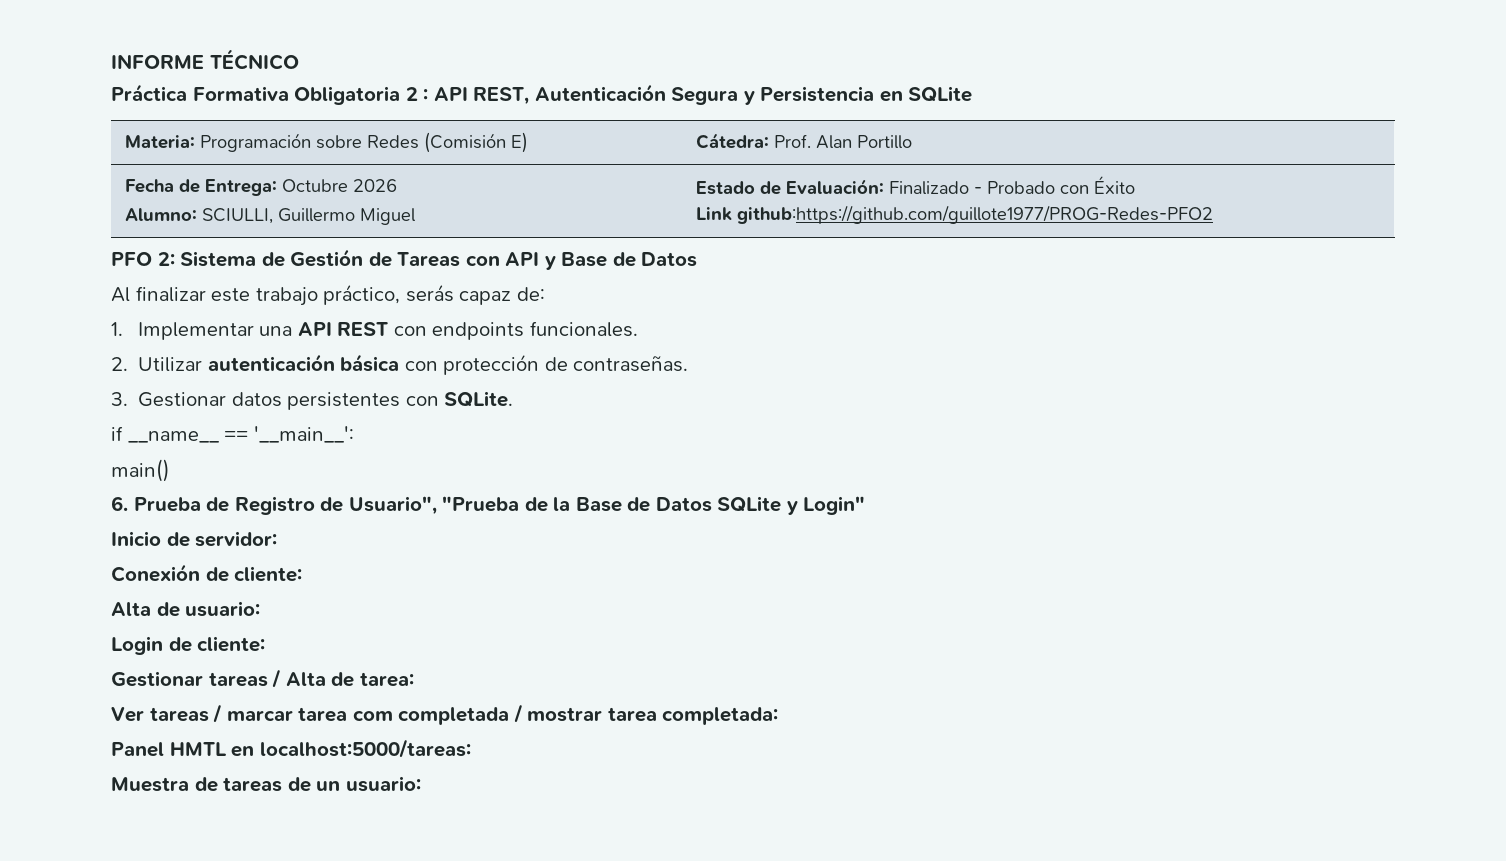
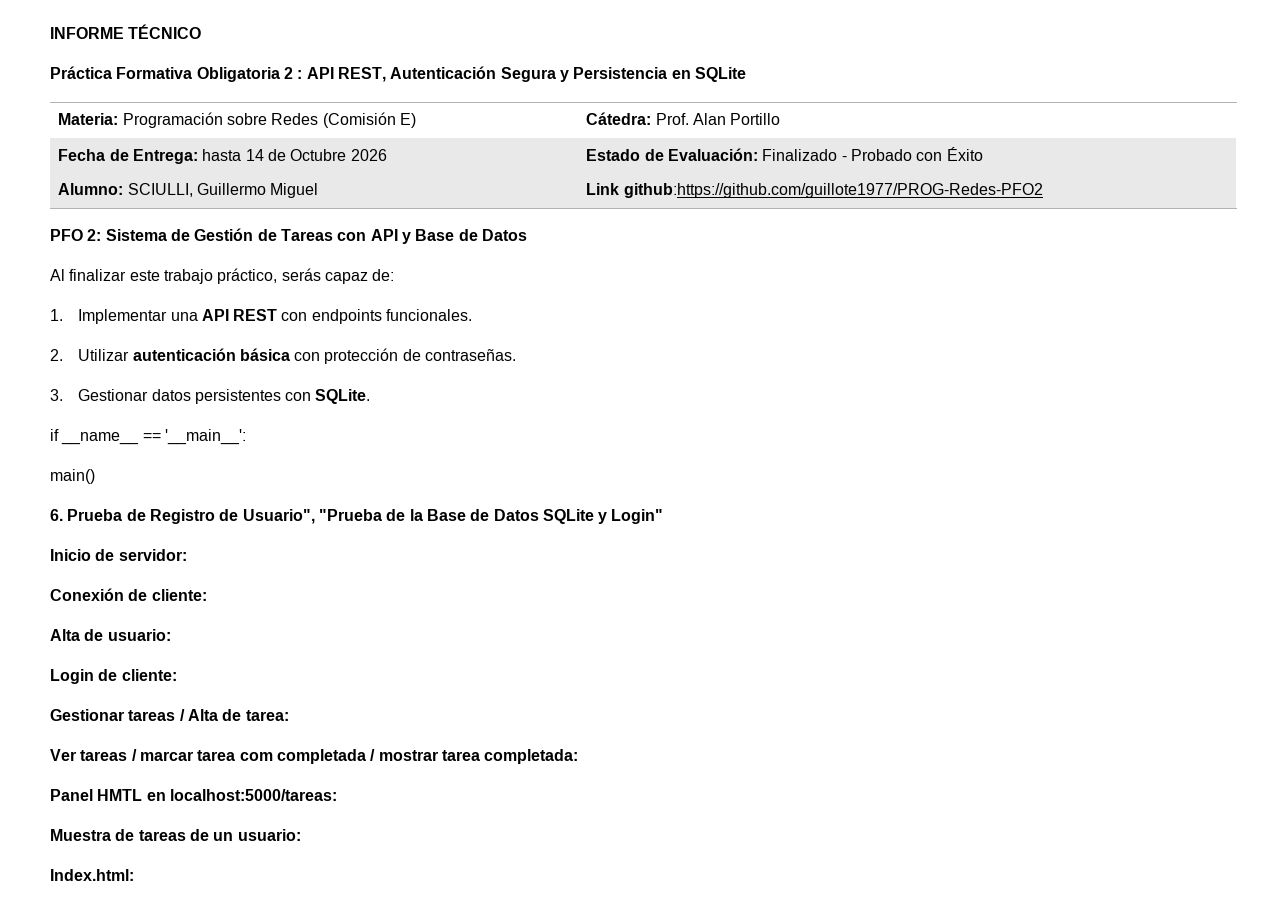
(278, 187) none -> [202,149,287,161] hasta 14 de
(421, 784) none -> [50,869,134,881] // Index.html:

